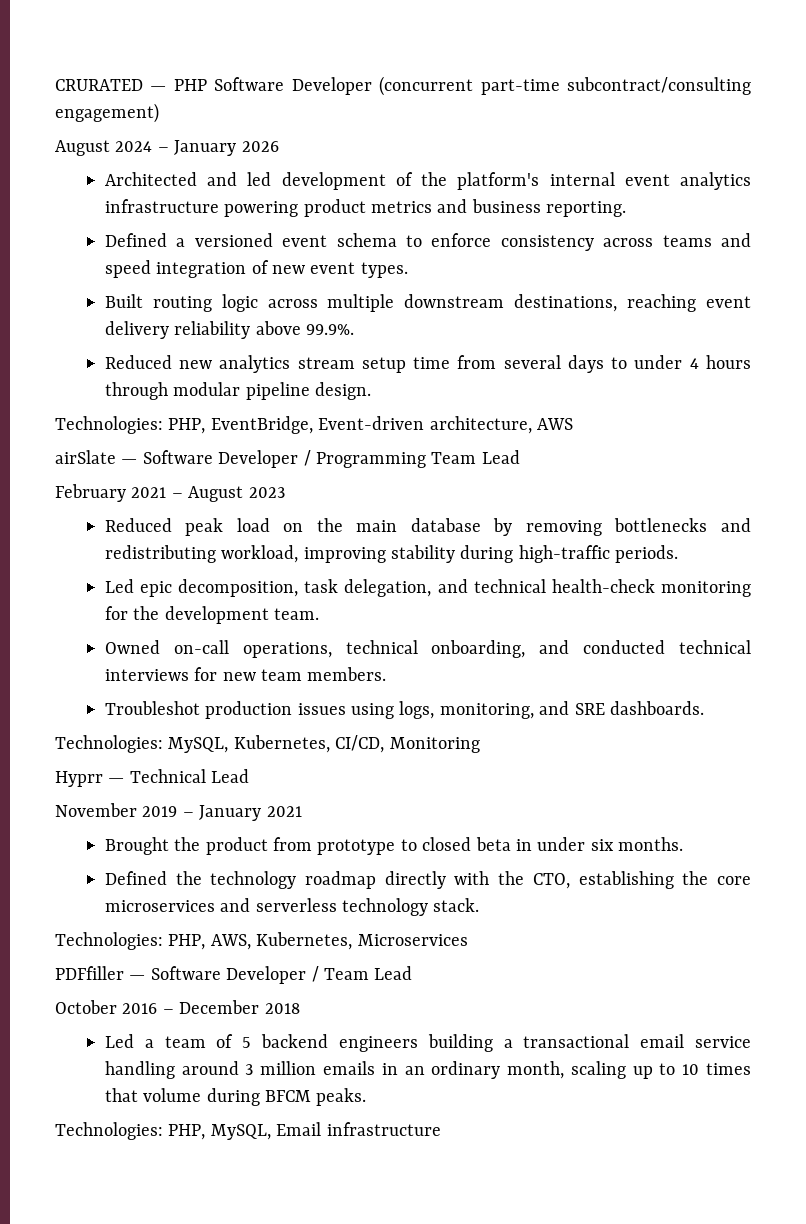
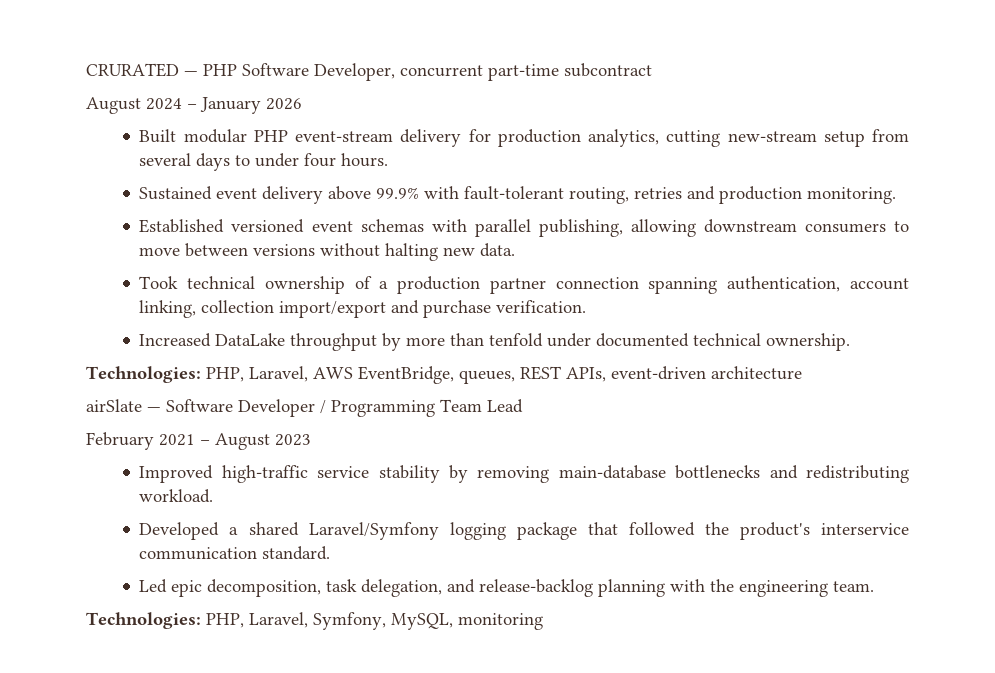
[291,76,751,96] [55,103,159,123] Developer (concurrent part-time subcontract/consulting engagement) -> [314,63,652,81] Developer, concurrent part-time subcontract
[104,172,751,190] [104,199,627,217] [104,233,751,251] [104,260,408,278] [104,294,751,312] [104,321,355,339] [104,355,451,373] Architected and led development of the platform's internal event analytics infrastructure powering product metrics and business reporting. // Defined a versioned event schema to enforce consistency across teams and speed integration of new event types. // Built routing logic across multiple downstream destinations, reaching event delivery reliability above 99.9%. // Reduced new analytics stream setup time -> [139,129,865,147] Built modular PHP event-stream delivery for production analytics, cutting new-stream setup
[689,355,752,369] [104,382,372,400] [55,416,573,434] 4 hours through modular pipeline design. // Technologies: PHP, EventBridge, Event-driven architecture, AWS -> [304,153,389,167] [139,186,897,204] [139,219,909,237] [139,243,516,261] [139,276,909,294] [139,300,587,318] [139,333,851,351] [86,366,802,384] four hours. // Sustained event delivery above 99.9% with fault-tolerant routing, retries and production monitoring. // Established versioned event schemas with parallel publishing, allowing downstream consumers to move between versions without halting new data. // Took technical ownership of a production partner connection spanning authentication, account linking, collection import/export and purchase verification. // Increased DataLake throughput by more than tenfold under documented technical ownership. // Technologies: PHP, Laravel, AWS EventBridge, queues, REST APIs, event-driven architecture
[104,518,481,536] Reduced peak load on the main database -> [139,465,440,483] Improved high-traffic service stability
(602, 528) none -> [558,465,666,479] main-database
[221,545,679,563] workload, improving stability during high-traffic periods. -> [139,489,214,503] [139,522,909,540] [139,546,331,560] workload. // Developed a shared Laravel/Symfony logging package that followed the product's interservice communication standard.
[473,579,751,597] [104,606,320,624] [104,640,751,658] [104,667,387,681] [104,701,705,719] [55,735,480,753] [55,769,250,787] [55,803,302,821] [104,837,684,855] [104,871,751,889] [104,898,480,916] [55,932,468,950] [55,966,413,984] [55,1000,300,1014] [104,1034,751,1052] [104,1061,752,1079] [104,1088,367,1106] [55,1122,441,1140] technical health-check monitoring for the development team. // Owned on-call operations, technical onboarding, and conducted technical interviews for new team members. // Troubleshot production issues using logs, monitoring, and SRE dashboards. // Technologies: MySQL, Kubernetes, CI/CD, Monitoring // Hyprr — Technical Lead // November 2019 – January 2021 // Brought the product from prototype to closed beta in under six months. // Defined the technology roadmap directly with the CTO, establishing the core microservices and serverless technology stack. // Technologies: PHP, AWS, Kubernetes, Microservices // PDFfiller — Software Developer / Team Lead // October 2016 – December 2018 // Led a team of 5 backend engineers building a transactional email service handling around 3 million emails in an ordinary month, scaling up to 10 times that volume during BFCM peaks. // Technologies: PHP, MySQL, Email infrastructure -> [479,579,875,597] [86,612,543,630] release-backlog planning with the engineering team. // Technologies: PHP, Laravel, Symfony, MySQL, monitoring

